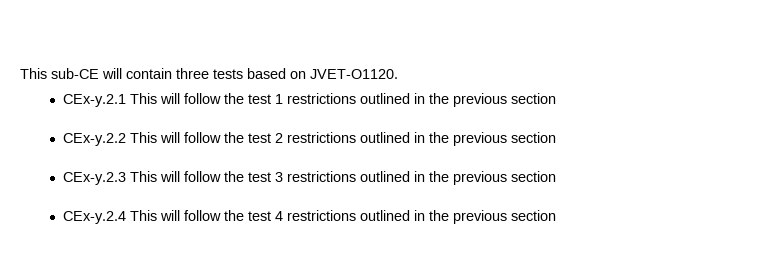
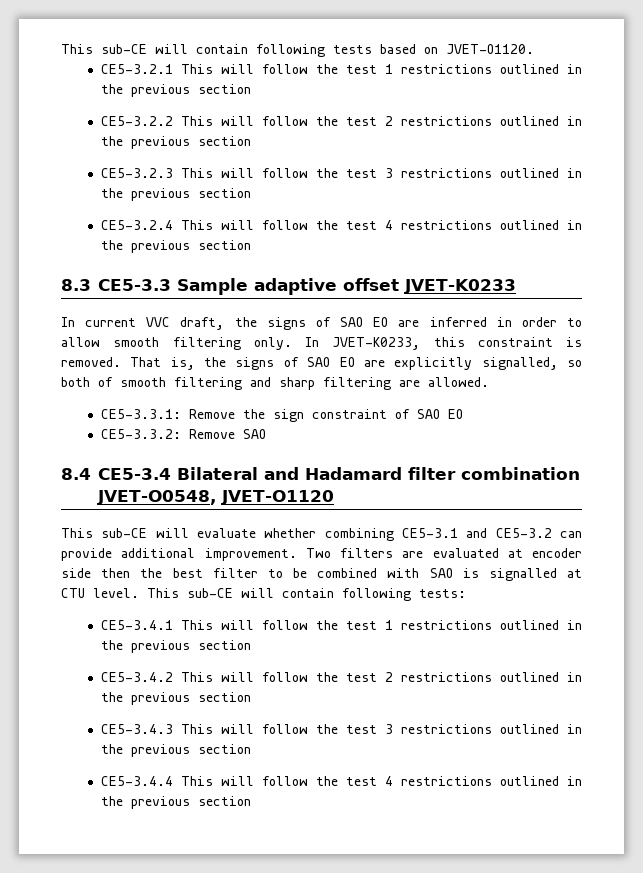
[20,68,209,79] This sub-CE will contain three -> [61,44,325,57] This sub-CE will contain following
[62,94,126,107] CEx-y.2.1 -> [100,64,173,74] CE5-3.2.1
[62,133,126,146] CEx-y.2.2 -> [100,116,173,126] CE5-3.2.2
[62,172,126,185] CEx-y.2.3 -> [100,168,173,178] CE5-3.2.3
[62,211,126,224] CEx-y.2.4 -> [100,220,173,230] CE5-3.2.4
(556, 215) none -> [61,278,516,295] [61,317,582,330] [61,337,582,350] [61,357,583,370] [61,377,489,390] [100,409,463,422] [100,429,266,439] [61,467,580,480] [97,490,334,505] [61,528,582,541] [61,548,582,561] [61,568,582,581] [61,588,466,601] [100,620,582,630] [100,640,251,653] [100,672,582,682] [100,692,251,705] [100,724,582,734] [100,744,251,757] [100,776,582,786] [100,796,251,809] // 8.3 CE5-3.3 Sample adaptive offset JVET-K0233 // In current VVC draft, the signs of SAO EO are inferred in order to allow smooth filtering only. In JVET-K0233, this constraint is removed. That is, the signs of SAO EO are explicitly signalled, so both of smooth filtering and sharp filtering are allowed. // CE5-3.3.1: Remove the sign constraint of SAO EO // CE5-3.3.2: Remove SAO // 8.4 CE5-3.4 Bilateral and Hadamard filter combination JVET-O0548, JVET-O1120 // This sub-CE will evaluate whether combining CE5-3.1 and CE5-3.2 can provide additional improvement. Two filters are evaluated at encoder side then the best filter to be combined with SAO is signalled at CTU level. This sub-CE will contain following tests: // CE5-3.4.1 This will follow the test 1 restrictions outlined in the previous section // CE5-3.4.2 This will follow the test 2 restrictions outlined in the previous section // CE5-3.4.3 This will follow the test 3 restrictions outlined in the previous section // CE5-3.4.4 This will follow the test 4 restrictions outlined in the previous section

